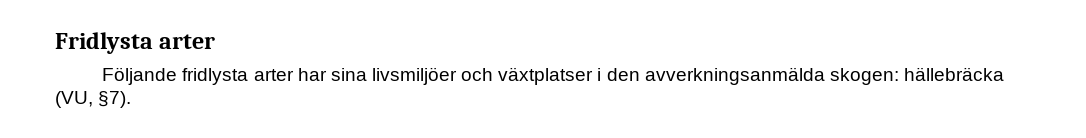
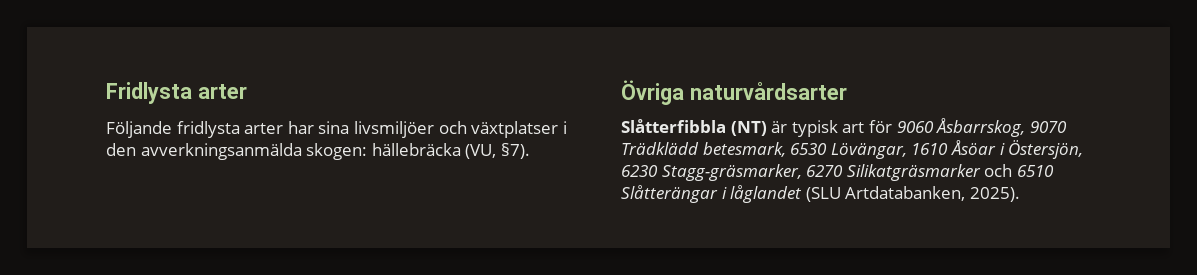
(132, 99) none -> [621,80,847,105] [621,118,1067,137] [621,140,1084,159] [621,164,1054,181] [621,185,1020,203] // Övriga naturvårdsarter // Slåtterfibbla (NT) är typisk art för 9060 Åsbarrskog, 9070 Trädklädd betesmark, 6530 Lövängar, 1610 Åsöar i Östersjön, 6230 Stagg-gräsmarker, 6270 Silikatgräsmarker och 6510 Slåtterängar i låglandet (SLU Artdatabanken, 2025).

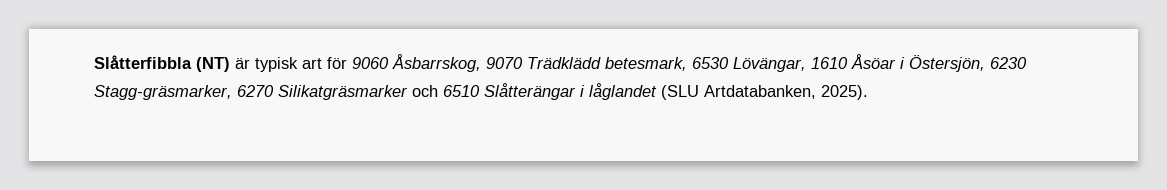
[106,82,247,104] [106,121,567,138] [106,143,530,160] [621,80,847,105] Fridlysta arter // Följande fridlysta arter har sina livsmiljöer och växtplatser i den avverkningsanmälda skogen: hällebräcka (VU, §7). // Övriga naturvårdsarter // -> (94, 62) none

